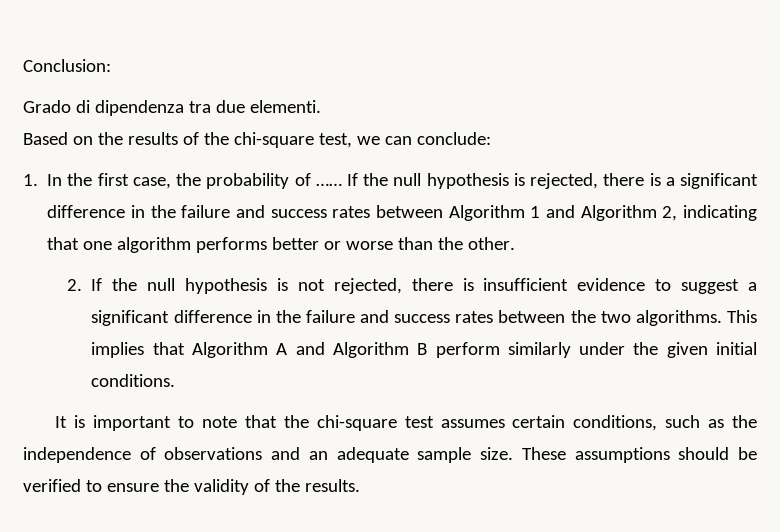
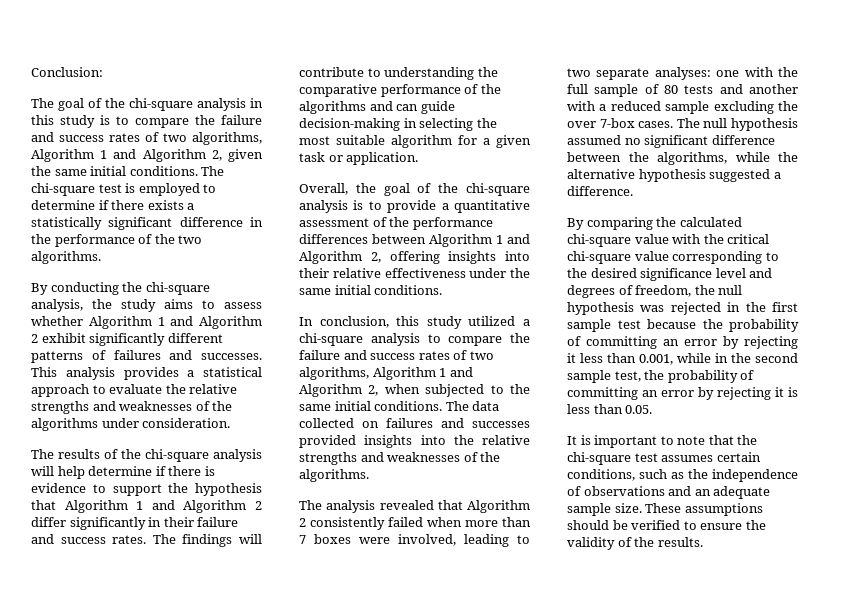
[23,100,321,116] [23,132,491,148] [23,173,759,189] [47,205,371,218] Grado di dipendenza tra due elementi. // Based on the results of the chi-square test, we can conclude: // 1. In the first case, the probability of …… If the null hypothesis is rejected, there is a significant difference in the failure and success rates -> [31,98,263,111] [31,115,262,128] [31,132,262,145] [31,149,263,162] [31,166,225,176] [31,183,217,196] [31,200,195,210] [31,217,263,230] [31,234,203,247] [31,251,101,264] [31,282,210,295] [31,299,262,312] [31,316,262,329] [31,333,223,346] [31,350,262,363] [31,367,262,380] [31,384,238,397] [31,401,233,414] [31,418,231,431] [31,449,262,462] [31,466,215,479] [31,483,262,496] [31,500,262,513] [31,517,239,530] [31,534,262,547] [299,67,498,80] [299,84,501,97] [299,101,455,114] [299,118,497,131] [299,135,531,148] [299,152,419,165] [299,183,530,196] [299,200,530,213] [299,217,493,230] [299,234,368,244] The goal of the chi-square analysis in this study is to compare the failure and success rates of two algorithms, Algorithm 1 and Algorithm 2, given the same initial conditions. The chi-square test is employed to determine if there exists a statistically significant difference in the performance of the two algorithms. // By conducting the chi-square analysis, the study aims to assess whether Algorithm 1 and Algorithm 2 exhibit significantly different patterns of failures and successes. This analysis provides a statistical approach to evaluate the relative strengths and weaknesses of the algorithms under consideration. // The results of the chi-square analysis will help determine if there is evidence to support the hypothesis that Algorithm 1 and Algorithm 2 differ significantly in their failure and success rates. The findings will contribute to understanding the comparative performance of the algorithms and can guide decision-making in selecting the most suitable algorithm for a given task or application. // Overall, the goal of the chi-square analysis is to provide a quantitative assessment of the performance differences
[682,205,757,221] [47,237,516,253] [67,278,757,294] [91,310,757,326] [91,342,757,358] [91,374,176,387] indicating that one algorithm performs better or worse than the other. // 2. If the null hypothesis is not rejected, there is insufficient evidence to suggest a significant difference in the failure and success rates between the two algorithms. This implies that Algorithm A and Algorithm B perform similarly under the given initial conditions. -> [389,251,530,264] [299,268,530,278] [299,285,443,295] [299,316,530,329] [299,333,530,346] [299,350,494,360] [299,367,473,380] [299,384,530,397] [299,401,500,411] [299,418,530,428] [299,435,530,448] [299,452,501,465] [299,469,369,482] [299,500,530,513] [299,517,531,530] [299,534,530,547] [567,67,798,80] [567,84,798,97] [567,101,798,114] [567,118,798,131] [567,135,775,148] [567,152,798,165] [567,169,781,182] [567,186,633,196] [567,217,742,230] [567,234,770,247] [567,251,779,264] [567,268,773,281] [567,285,743,298] [567,302,798,315] [567,319,799,332] [567,336,798,349] [567,353,798,365] [567,370,755,383] [567,387,798,400] [567,404,653,414] offering insights into their relative effectiveness under the same initial conditions. // In conclusion, this study utilized a chi-square analysis to compare the failure and success rates of two algorithms, Algorithm 1 and Algorithm 2, when subjected to the same initial conditions. The data collected on failures and successes provided insights into the relative strengths and weaknesses of the algorithms. // The analysis revealed that Algorithm 2 consistently failed when more than 7 boxes were involved, leading to two separate analyses: one with the full sample of 80 tests and another with a reduced sample excluding the over 7-box cases. The null hypothesis assumed no significant difference between the algorithms, while the alternative hypothesis suggested a difference. // By comparing the calculated chi-square value with the critical chi-square value corresponding to the desired significance level and degrees of freedom, the null hypothesis was rejected in the first sample test because the probability of committing an error by rejecting it less than 0.001, while in the second sample test, the probability of committing an error by rejecting it is less than 0.05.

